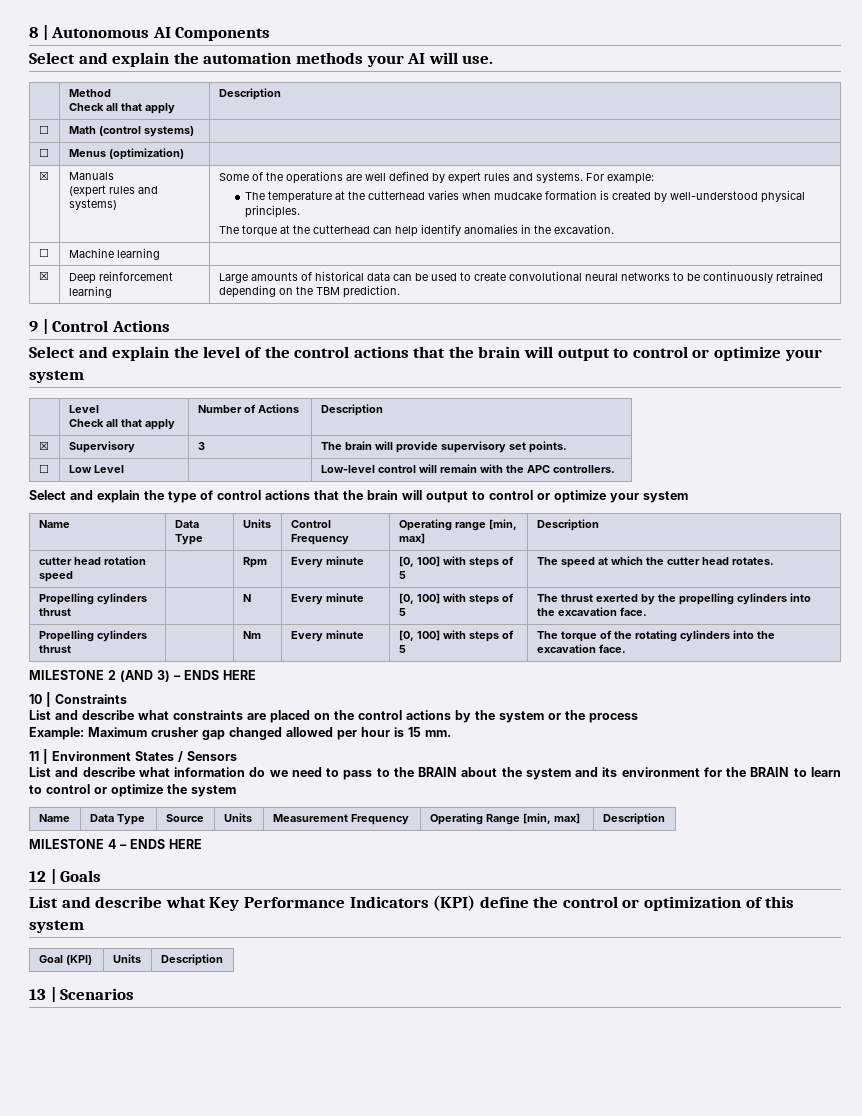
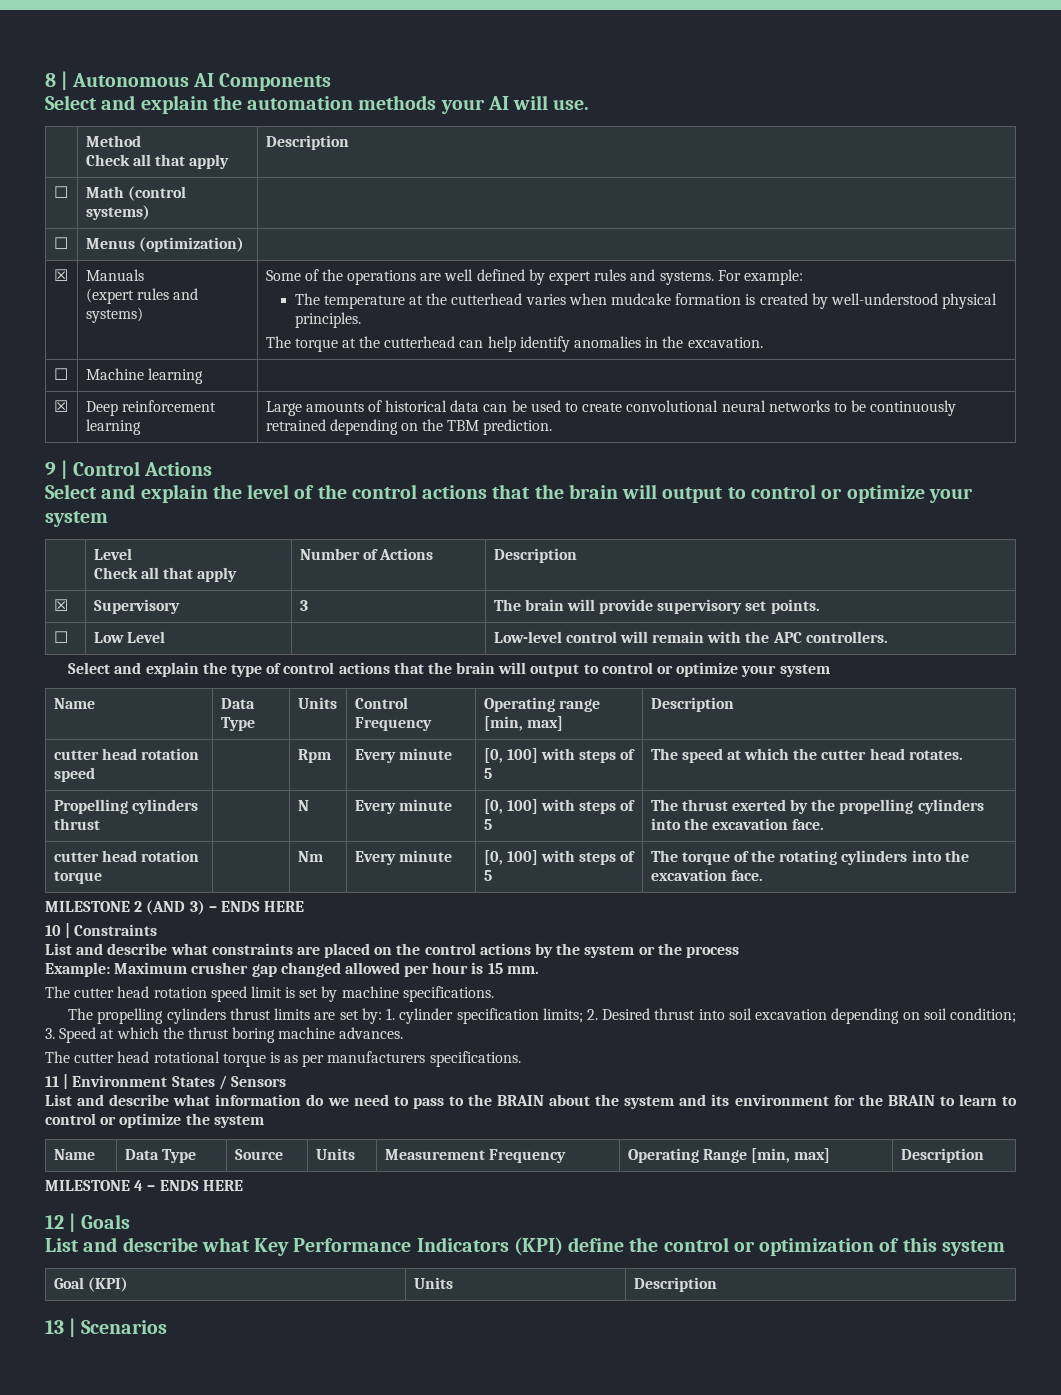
[38,630,147,642] [38,645,71,653] Propelling cylinders thrust -> [53,850,199,862] [53,871,102,884] cutter head rotation torque
(451, 733) none -> [45,986,494,1002] [68,1008,1017,1024] [45,1027,404,1043] [45,1051,521,1067] // The cutter head rotation speed limit is set by machine specifications. // The propelling cylinders thrust limits are set by: 1. cylinder specification limits; 2. Desired thrust into soil excavation depending on soil condition; 3. Speed at which the thrust boring machine advances. // The cutter head rotational torque is as per manufacturers specifications.

